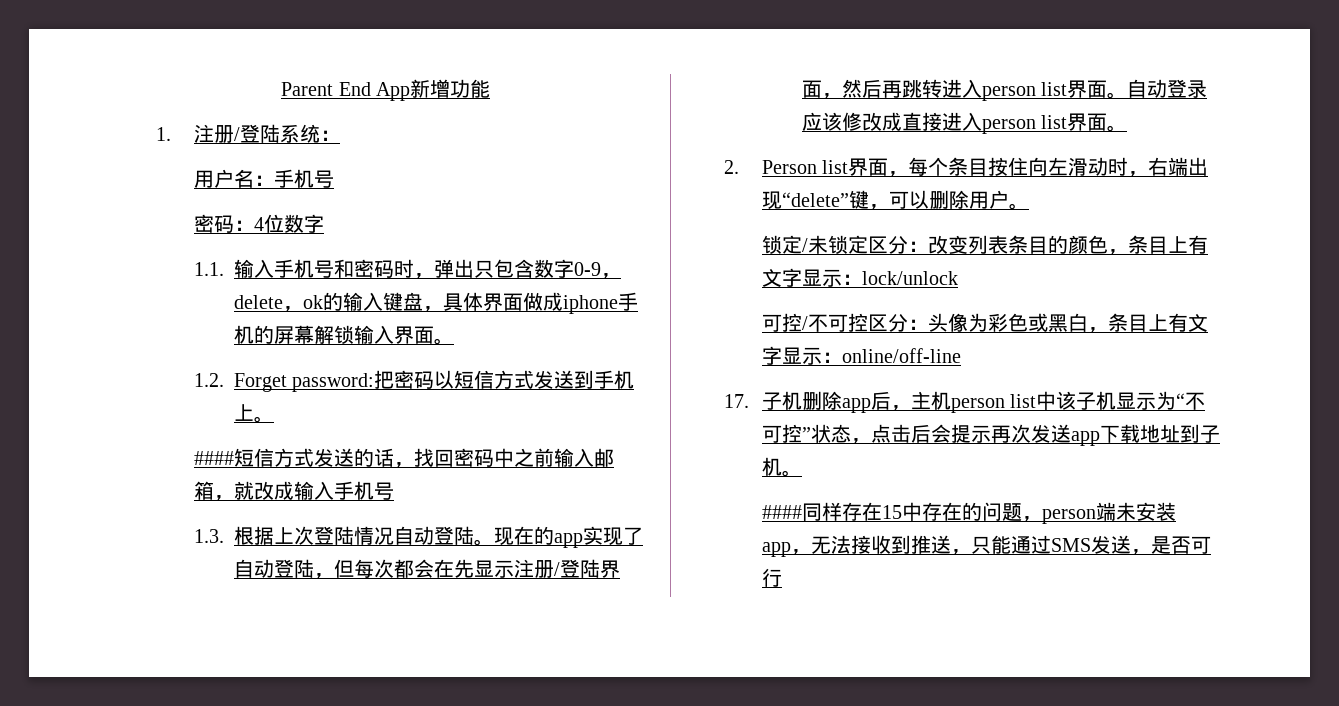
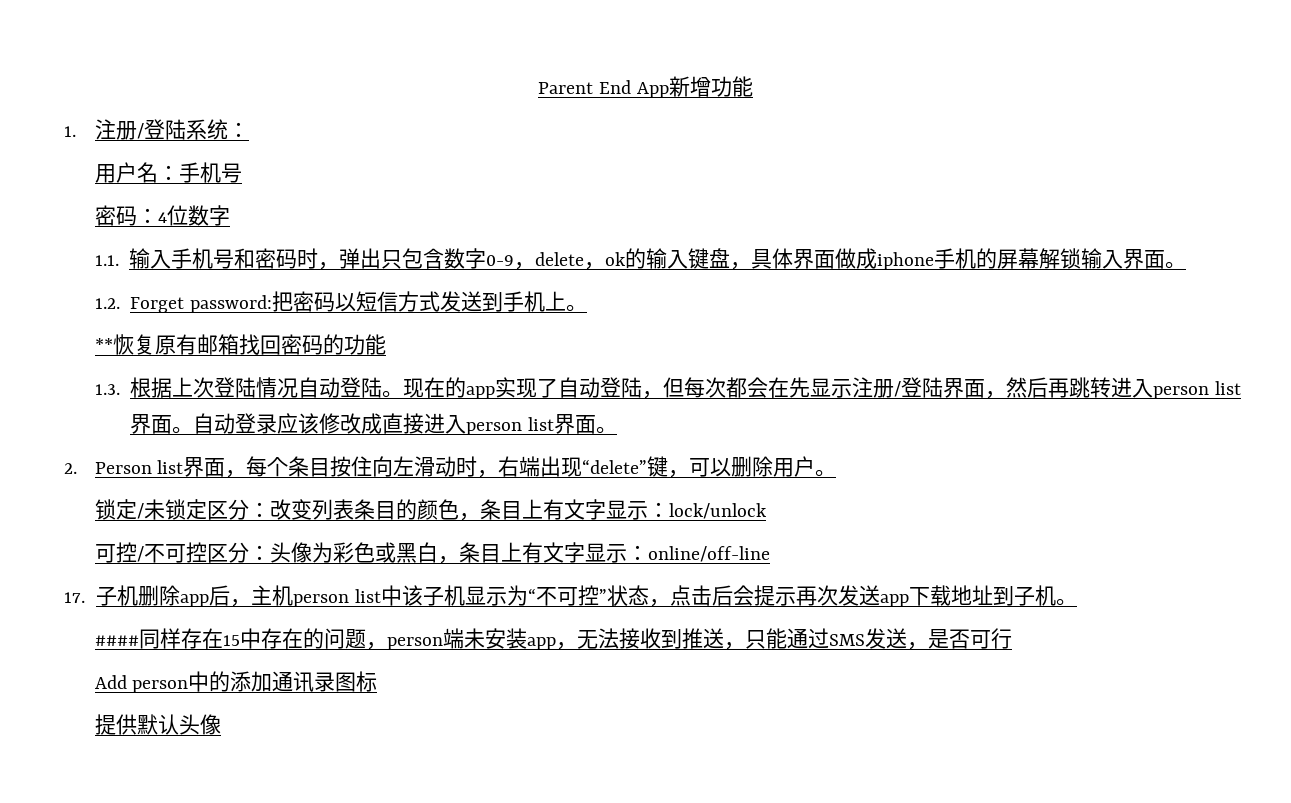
[193,448,614,468] [193,481,394,501] ####短信方式发送的话，找回密码中之前输入邮箱，就改成输入手机号 -> [94,334,386,355] **恢复原有邮箱找回密码的功能
(782, 577) none -> [94,671,378,693] [94,714,221,735] // Add person中的添加通讯录图标 // 提供默认头像

